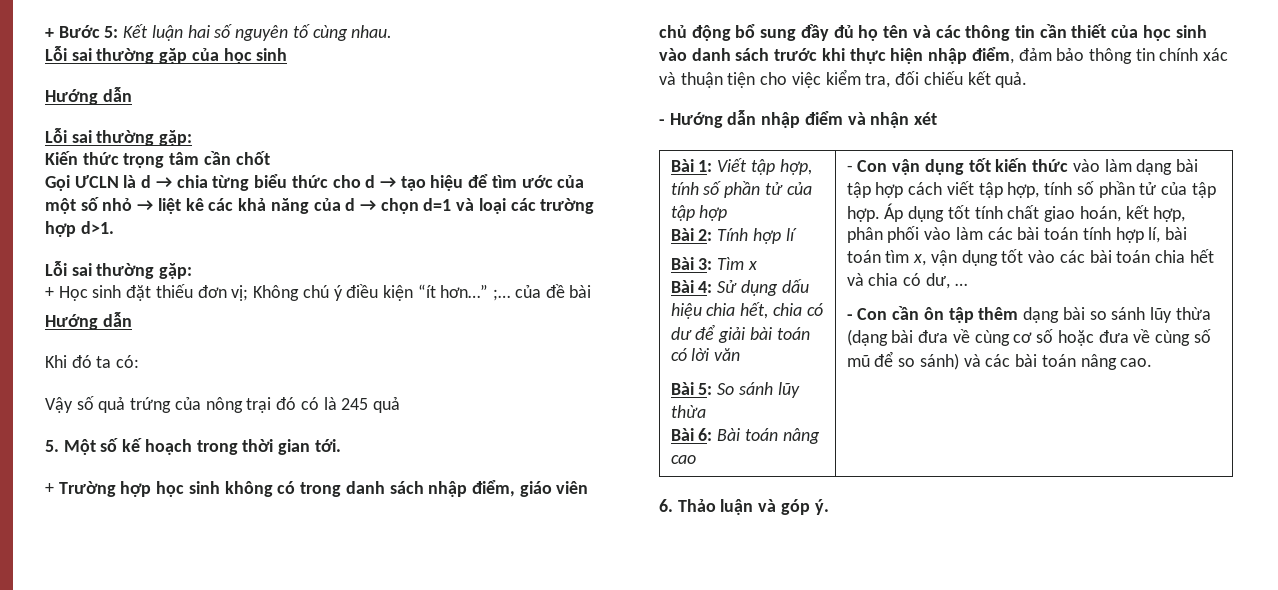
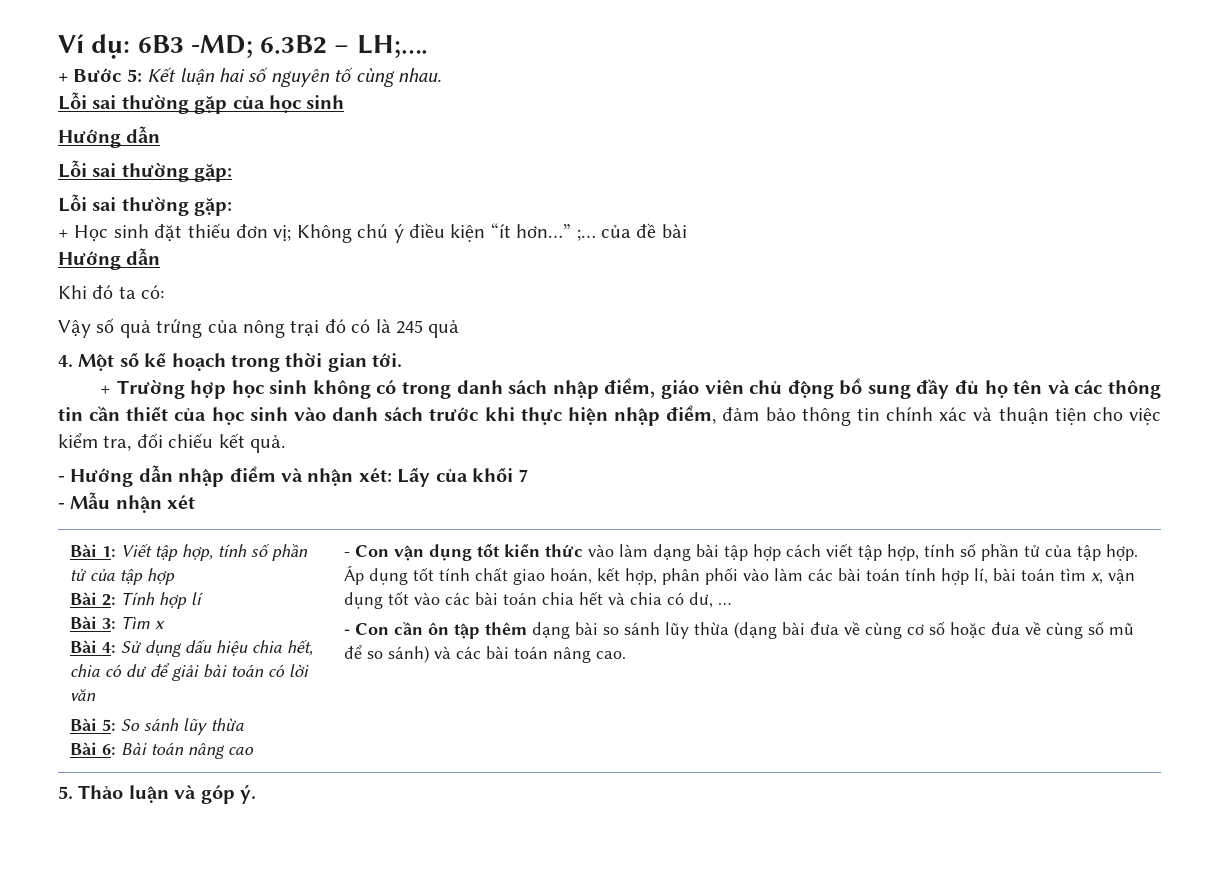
(45, 33) none -> [58,34,428,59] Ví dụ: 6B3 -MD; 6.3B2 – LH;…. //
[45,151,270,168] [45,174,585,191] [45,197,595,214] [45,221,114,237] // Kiến thức trọng tâm cần chốt // Gọi ƯCLN là d → chia từng biểu thức cho d → tạo hiệu để tìm ước của một số nhỏ → liệt kê các khả năng của d → chọn d=1 và loại các trường hợp d>1. -> (233, 172) none
[45,440,59,452] 5. -> [58,355,73,367] 4.
(910, 120) none -> [358,468,529,487] [58,492,162,513] xét: Lấy của khối 7 // - Mẫu nhận
[659,499,673,512] 6. -> [58,786,73,799] 5.

